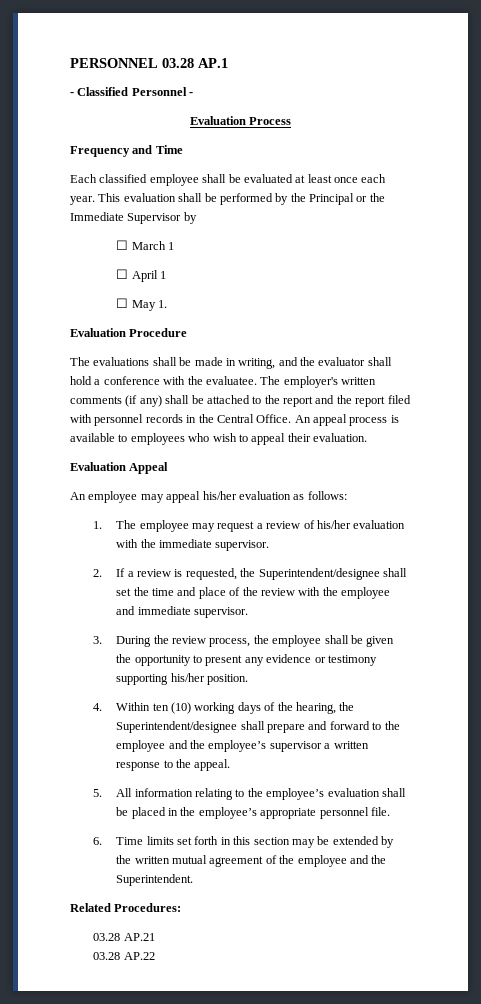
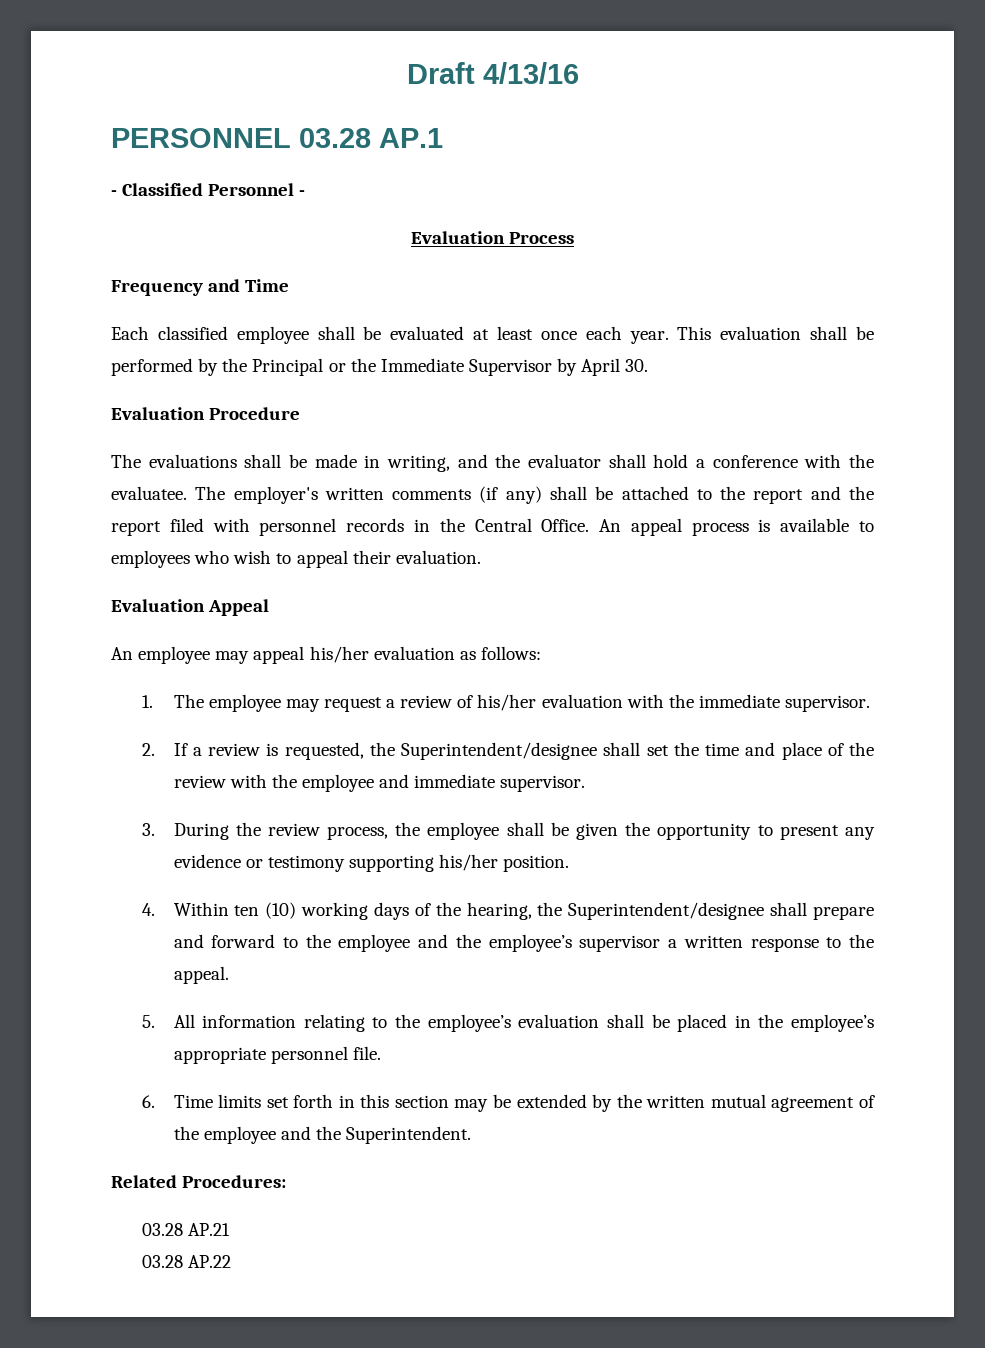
(70, 63) none -> [406,62,579,84] Draft 4/13/16 //
[116,240,175,250] [116,269,167,282] [116,298,168,311] // ☐ March 1 // ☐ April 1 // ☐ May 1. -> [581,358,649,376] April 30.

